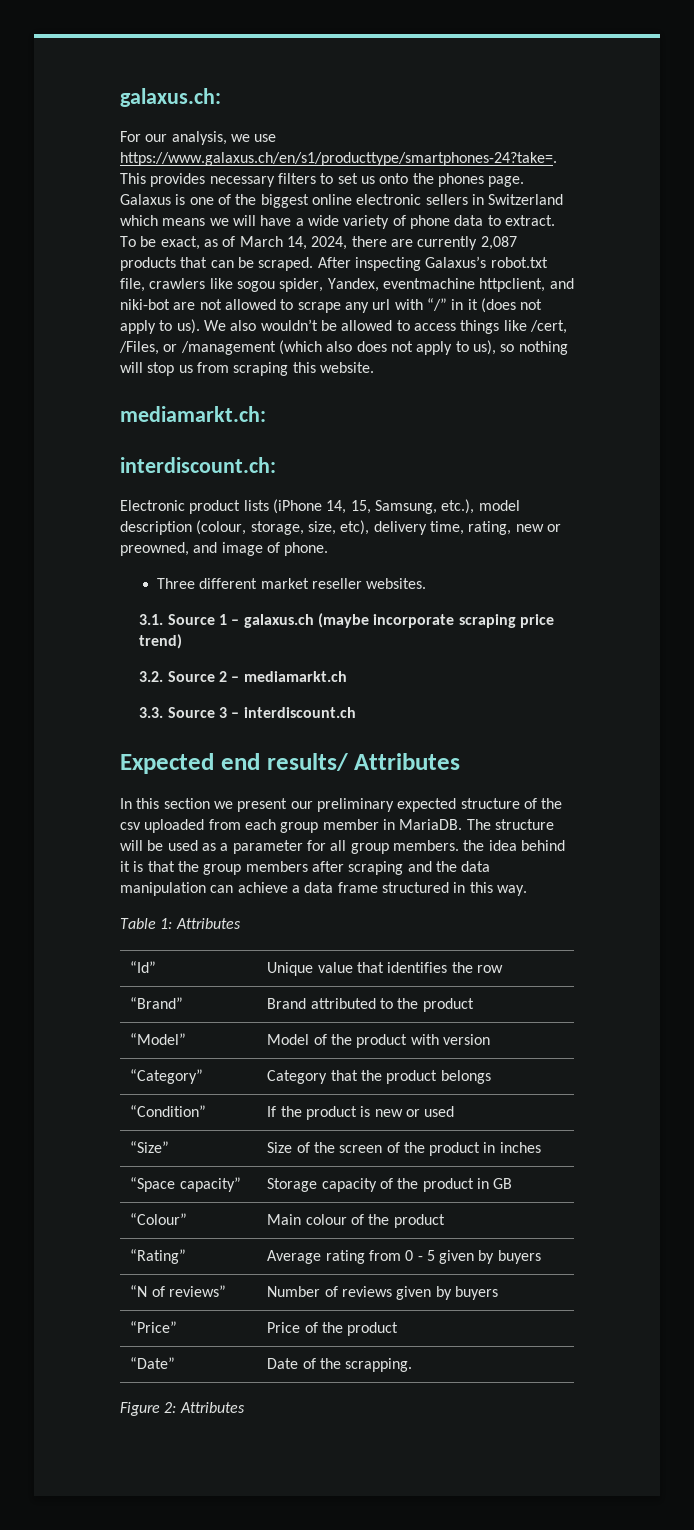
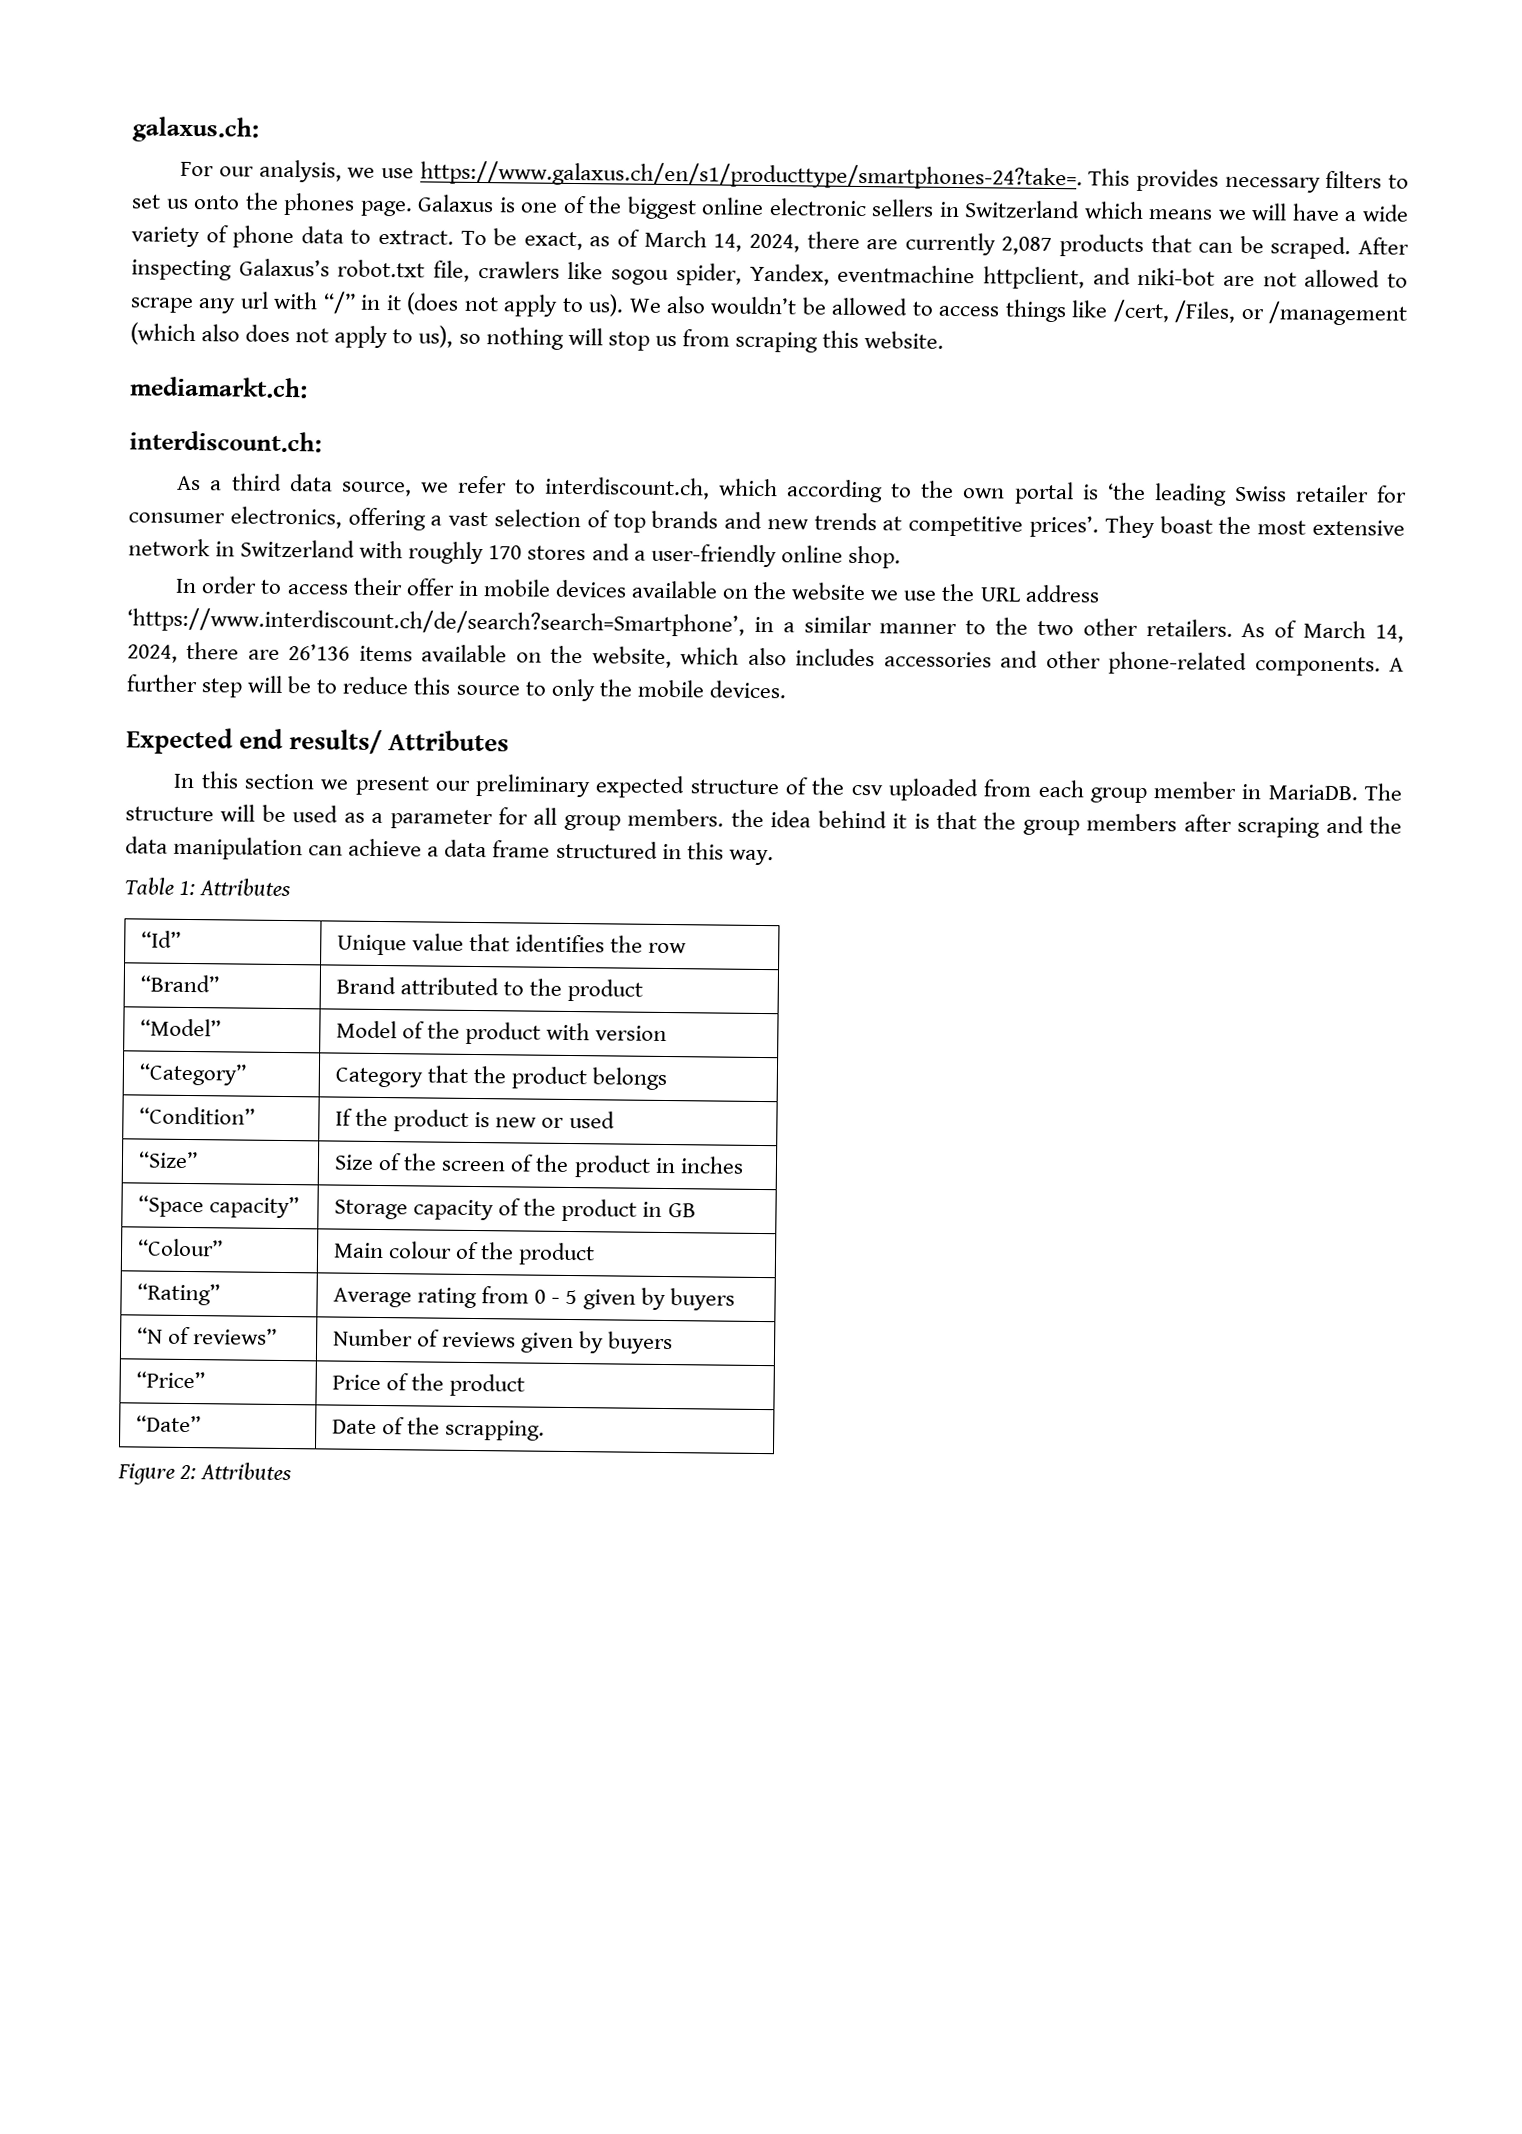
[120,499,520,514] [120,520,561,535] [120,542,329,556] [157,578,427,589] [139,613,555,628] [139,634,183,649] [139,671,347,682] [139,707,356,718] Electronic product lists (iPhone 14, 15, Samsung, etc.), model description (colour, storage, size, etc), delivery time, rating, new or preowned, and image of phone. // Three different market reseller websites. // 3.1. Source 1 – galaxus.ch (maybe incorporate scraping price trend) // 3.2. Source 2 – mediamarkt.ch // 3.3. Source 3 – interdiscount.ch -> [177,473,1407,506] [128,506,1406,539] [128,538,901,569] [175,576,1100,603] [127,607,1404,643] [127,641,1404,677] [126,674,787,702] As a third data source, we refer to interdiscount.ch, which according to the own portal is ‘the leading Swiss retailer for consumer electronics, offering a vast selection of top brands and new trends at competitive prices’. They boast the most extensive network in Switzerland with roughly 170 stores and a user-friendly online shop. // In order to access their offer in mobile devices available on the website we use the URL address ‘https://www.interdiscount.ch/de/search?search=Smartphone’, in a similar manner to the two other retailers. As of March 14, 2024, there are 26’136 items available on the website, which also includes accessories and other phone-related components. A further step will be to reduce this source to only the mobile devices.

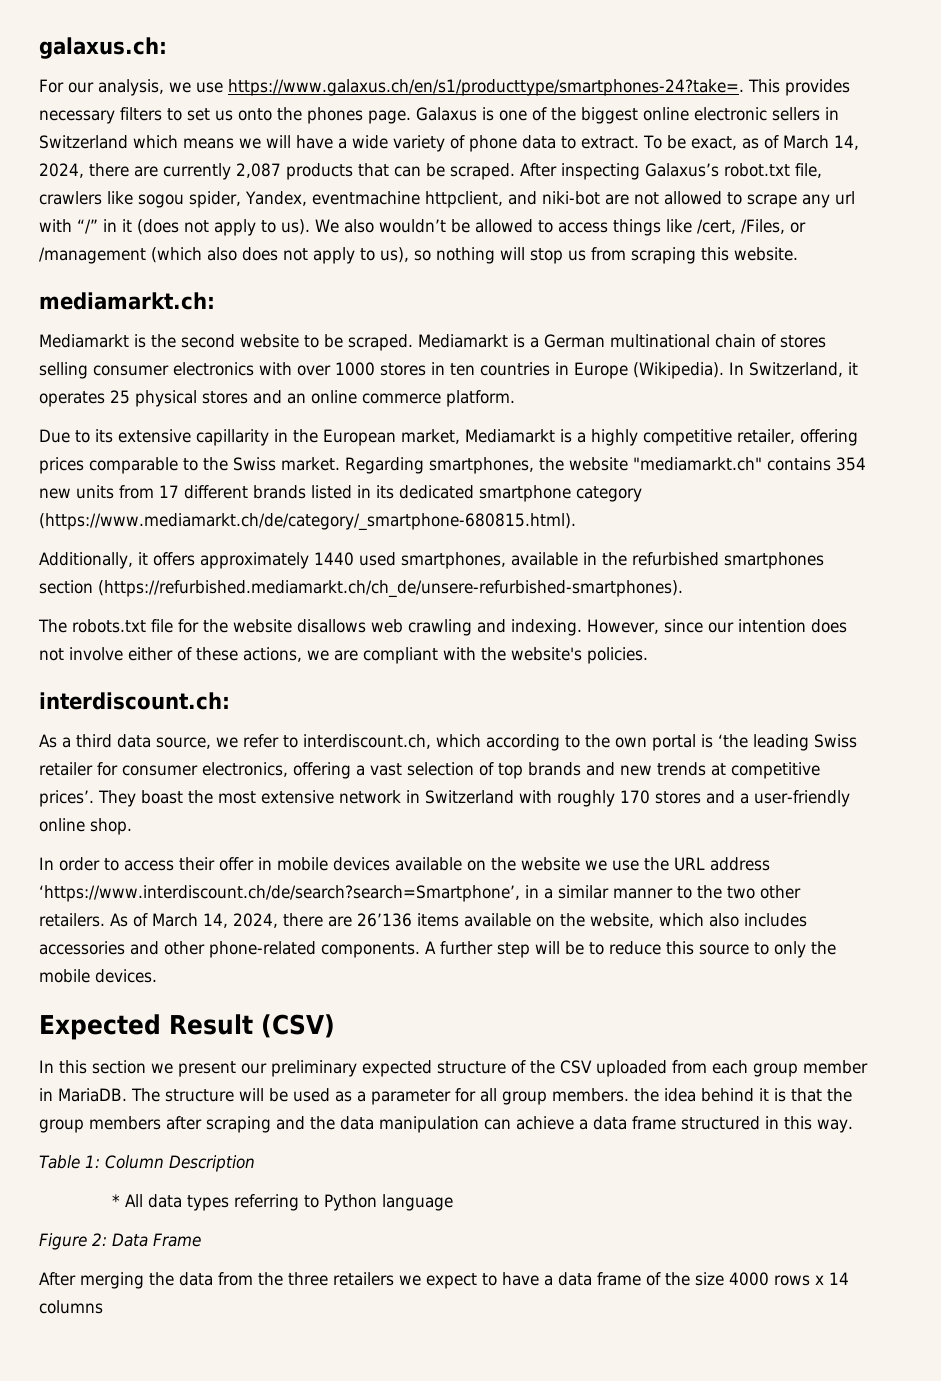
(308, 387) none -> [39,334,826,351] [39,362,858,379] [39,390,515,407] [39,429,858,446] [39,457,866,474] [39,485,642,502] [39,513,576,531] [39,552,824,569] [39,580,683,598] [38,619,847,636] [39,647,648,664] // Mediamarkt is the second website to be scraped. Mediamarkt is a German multinational chain of stores selling consumer electronics with over 1000 stores in ten countries in Europe (Wikipedia). In Switzerland, it operates 25 physical stores and an online commerce platform. // Due to its extensive capillarity in the European market, Mediamarkt is a highly competitive retailer, offering prices comparable to the Swiss market. Regarding smartphones, the website "mediamarkt.ch" contains 354 new units from 17 different brands listed in its dedicated smartphone category (https://www.mediamarkt.ch/de/category/_smartphone-680815.html). // Additionally, it offers approximately 1440 used smartphones, available in the refurbished smartphones section (https://refurbished.mediamarkt.ch/ch_de/unsere-refurbished-smartphones). // The robots.txt file for the website disallows web crawling and indexing. However, since our intention does not involve either of these actions, we are compliant with the website's policies.
[239,728,510,755] end results/ Attributes -> [169,1014,335,1038] Result (CSV)
[850,784,883,796] csv -> [560,1060,592,1074] CSV
[199,878,292,897] [141,930,182,948] [337,933,688,956] [140,974,220,993] [336,976,644,1002] [140,1018,222,1037] [336,1020,668,1045] [139,1063,247,1086] [335,1065,668,1091] [139,1106,256,1125] [335,1108,615,1132] [138,1151,199,1169] [334,1153,744,1178] [138,1195,300,1219] [334,1198,696,1222] [137,1238,224,1257] [333,1241,596,1266] [137,1283,221,1306] [333,1286,735,1311] [137,1326,278,1345] [333,1328,674,1355] [136,1371,206,1389] [332,1373,526,1397] [136,1415,202,1433] [332,1417,546,1441] [117,1462,293,1485] Attributes // “Id” | Unique value that identifies the row // “Brand” | Brand attributed to the product // “Model” | Model of the product with version // “Category” | Category that the product belongs // “Condition” | If the product is new or used // “Size” | Size of the screen of the product in inches // “Space capacity” | Storage capacity of the product in GB // “Colour” | Main colour of the product // “Rating” | Average rating from 0 - 5 given by buyers // “N of reviews” | Number of reviews given by buyers // “Price” | Price of the product // “Date” | Date of the scrapping. // Figure 2: Attributes -> [104,1155,255,1172] [111,1194,453,1211] [39,1233,201,1250] [39,1272,849,1289] [39,1300,103,1314] Column Description // * All data types referring to Python language // Figure 2: Data Frame // After merging the data from the three retailers we expect to have a data frame of the size 4000 rows x 14 columns

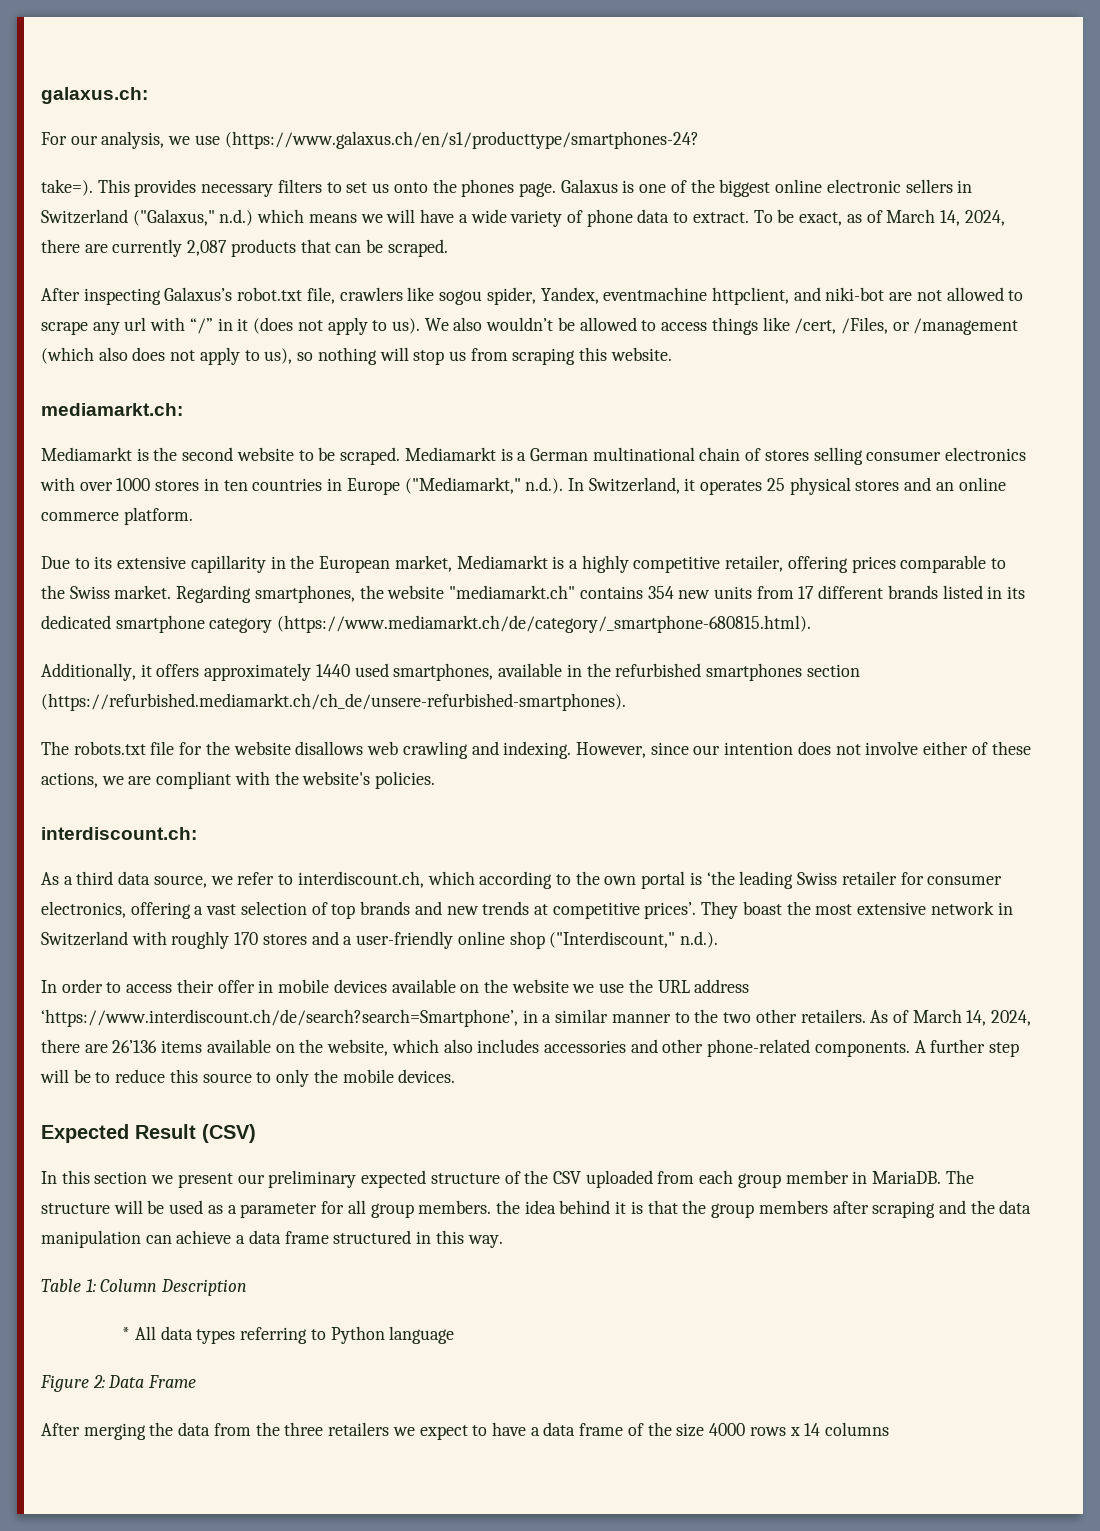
[228,79,744,96] https://www.galaxus.ch/en/s1/producttype/smartphones-24?take=. -> [224,131,699,149] [41,179,93,196] (https://www.galaxus.ch/en/s1/producttype/smartphones-24? // take=).
(128, 142) none -> [132,209,254,226] ("Galaxus," n.d.)
(515, 171) none -> (448, 248) //
[633,362,724,379] (Wikipedia). -> [404,477,564,494] ("Mediamarkt," n.d.).
[90,818,132,835] shop. -> [509,931,718,949] shop ("Interdiscount," n.d.).

